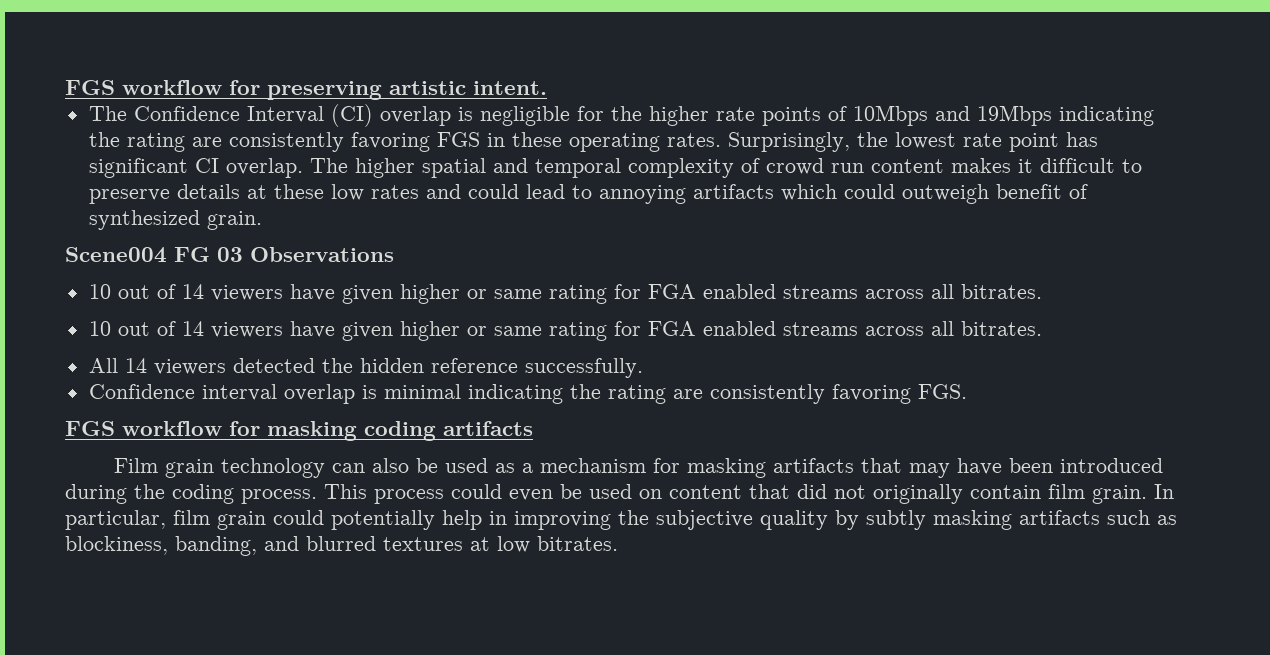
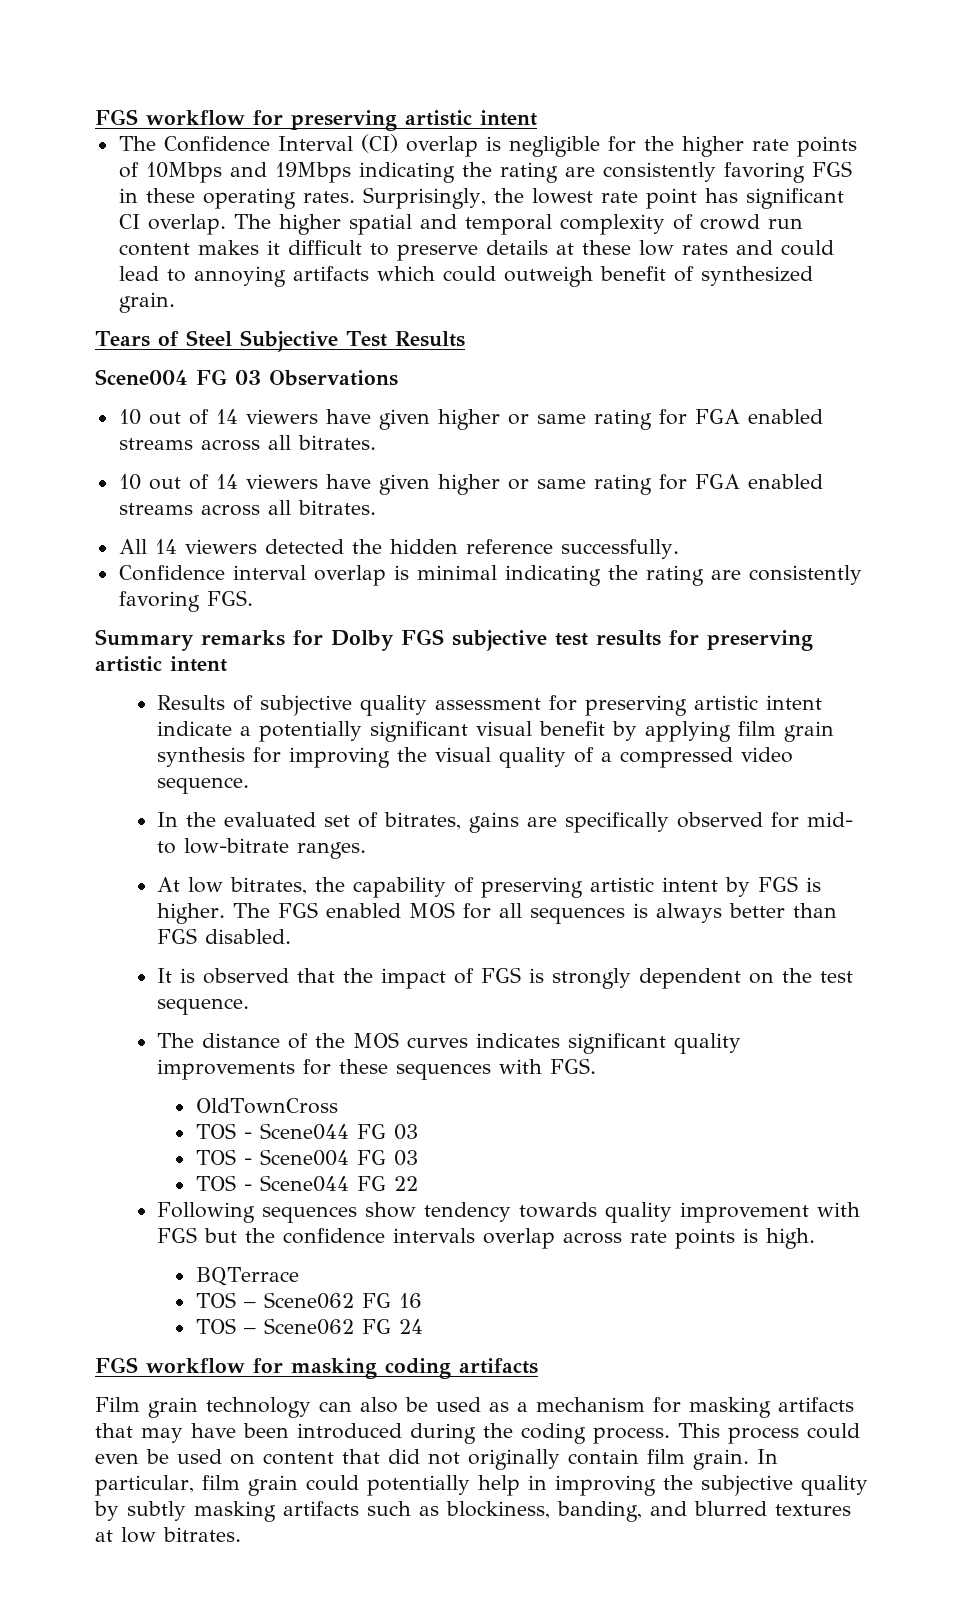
[473,81,547,95] intent. -> [480,110,537,126] intent
(262, 220) none -> [95,330,465,352] // Tears of Steel Subjective Test Results
(967, 391) none -> [95,629,813,651] [95,656,227,672] [157,695,823,716] [157,721,835,742] [157,747,794,768] [157,777,250,794] [157,812,854,833] [157,838,367,859] [157,876,822,898] [157,902,838,924] [157,928,292,944] [157,967,854,989] [157,998,250,1015] [157,1032,742,1054] [157,1058,597,1080] [195,1098,338,1114] [195,1123,418,1140] [195,1149,418,1166] [195,1175,418,1192] [157,1202,861,1223] [157,1227,816,1249] [195,1267,299,1286] [195,1292,422,1309] [195,1318,423,1335] // Summary remarks for Dolby FGS subjective test results for preserving artistic intent // Results of subjective quality assessment for preserving artistic intent indicate a potentially significant visual benefit by applying film grain synthesis for improving the visual quality of a compressed video sequence. // In the evaluated set of bitrates, gains are specifically observed for mid- to low-bitrate ranges. // At low bitrates, the capability of preserving artistic intent by FGS is higher. The FGS enabled MOS for all sequences is always better than FGS disabled. // It is observed that the impact of FGS is strongly dependent on the test sequence. // The distance of the MOS curves indicates significant quality improvements for these sequences with FGS. // OldTownCross // TOS - Scene044 FG 03 // TOS - Scene004 FG 03 // TOS - Scene044 FG 22 // Following sequences show tendency towards quality improvement with FGS but the confidence intervals overlap across rate points is high. // BQTerrace // TOS – Scene062 FG 16 // TOS – Scene062 FG 24

